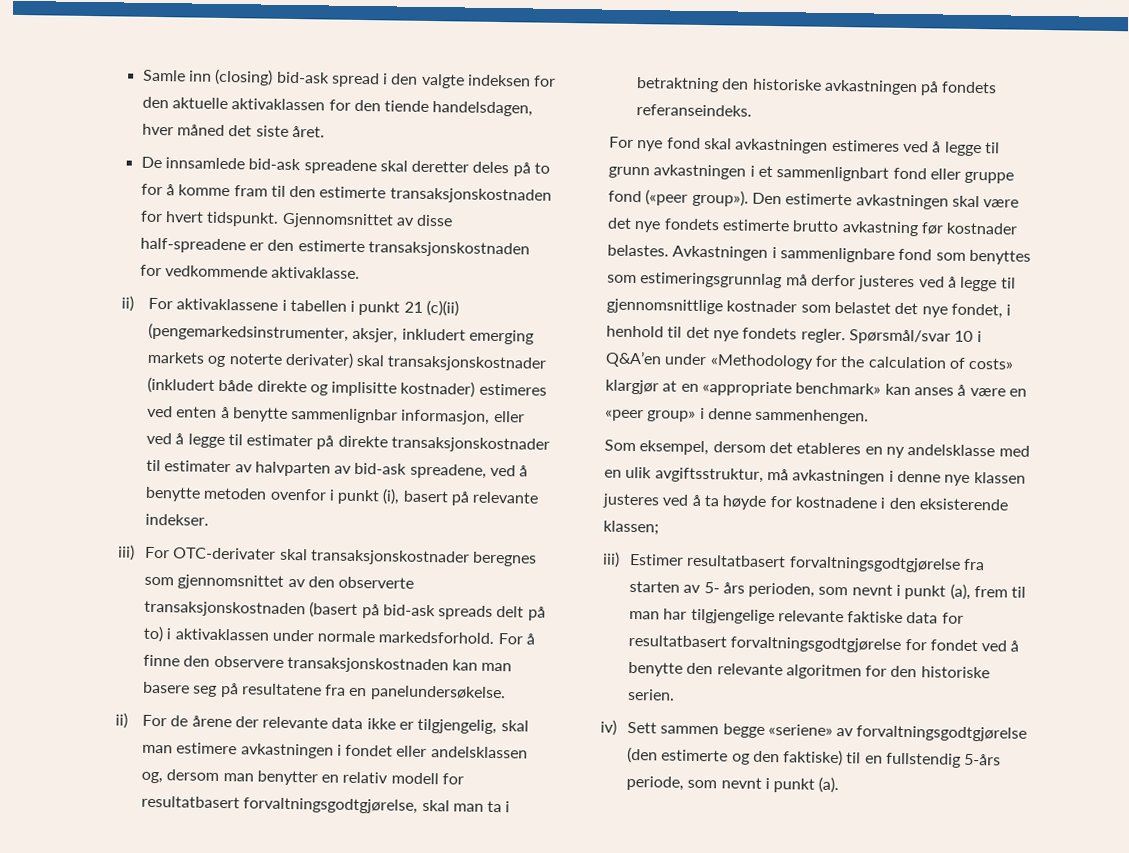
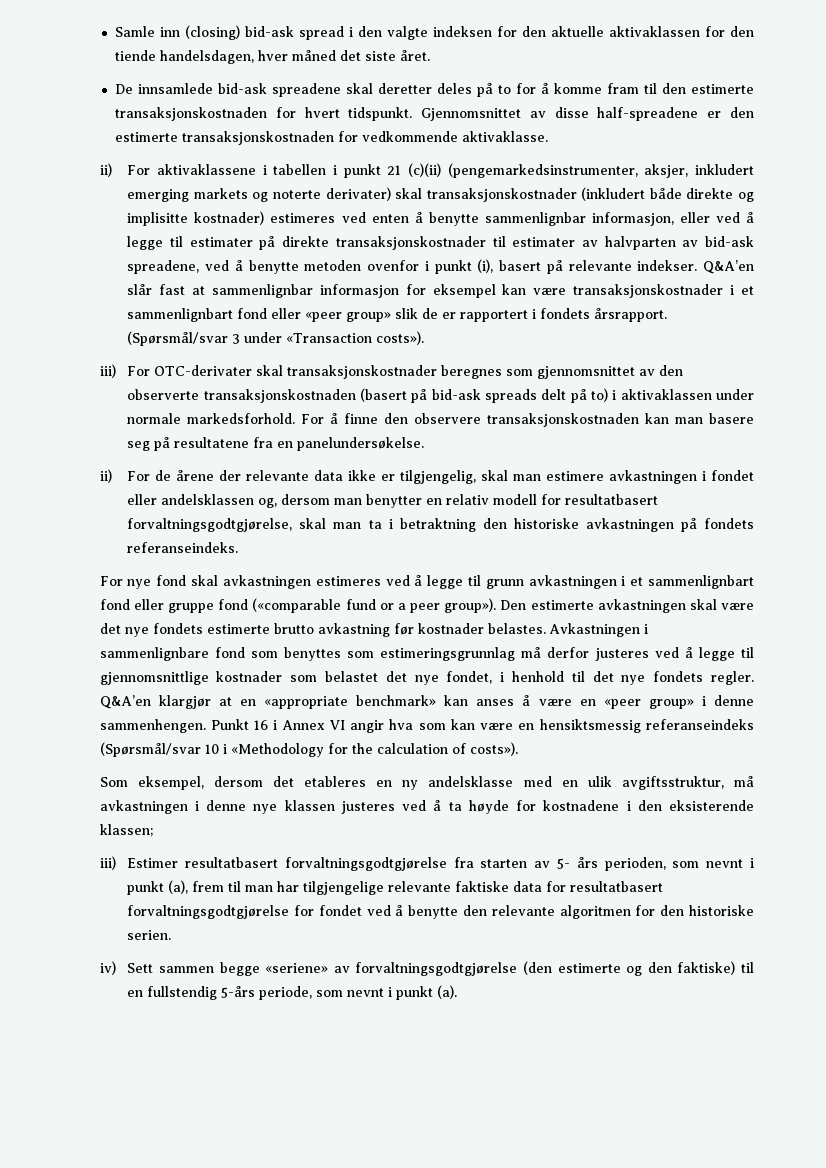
(209, 519) none -> [703,260,755,274] [127,284,754,298] [127,308,668,322] [127,331,425,346] Q&A’en slår fast at sammenlignbar informasjon for eksempel kan være transaksjonskostnader i et sammenlignbart fond eller «peer group» slik de er rapportert i fondets årsrapport. (Spørsmål/svar 3 under «Transaction costs»).
[645,189,689,206] («peer -> [252,598,440,613] («comparable fund or a peer
[848,329,982,345] [604,350,1015,370] Spørsmål/svar 10 i Q&A’en under «Methodology for the calculation of costs» -> [99,695,151,709] Q&A’en
(870, 416) none -> [210,719,754,733] [99,742,518,757] Punkt 16 i Annex VI angir hva som kan være en hensiktsmessig referanseindeks (Spørsmål/svar 10 i «Methodology for the calculation of costs»).

